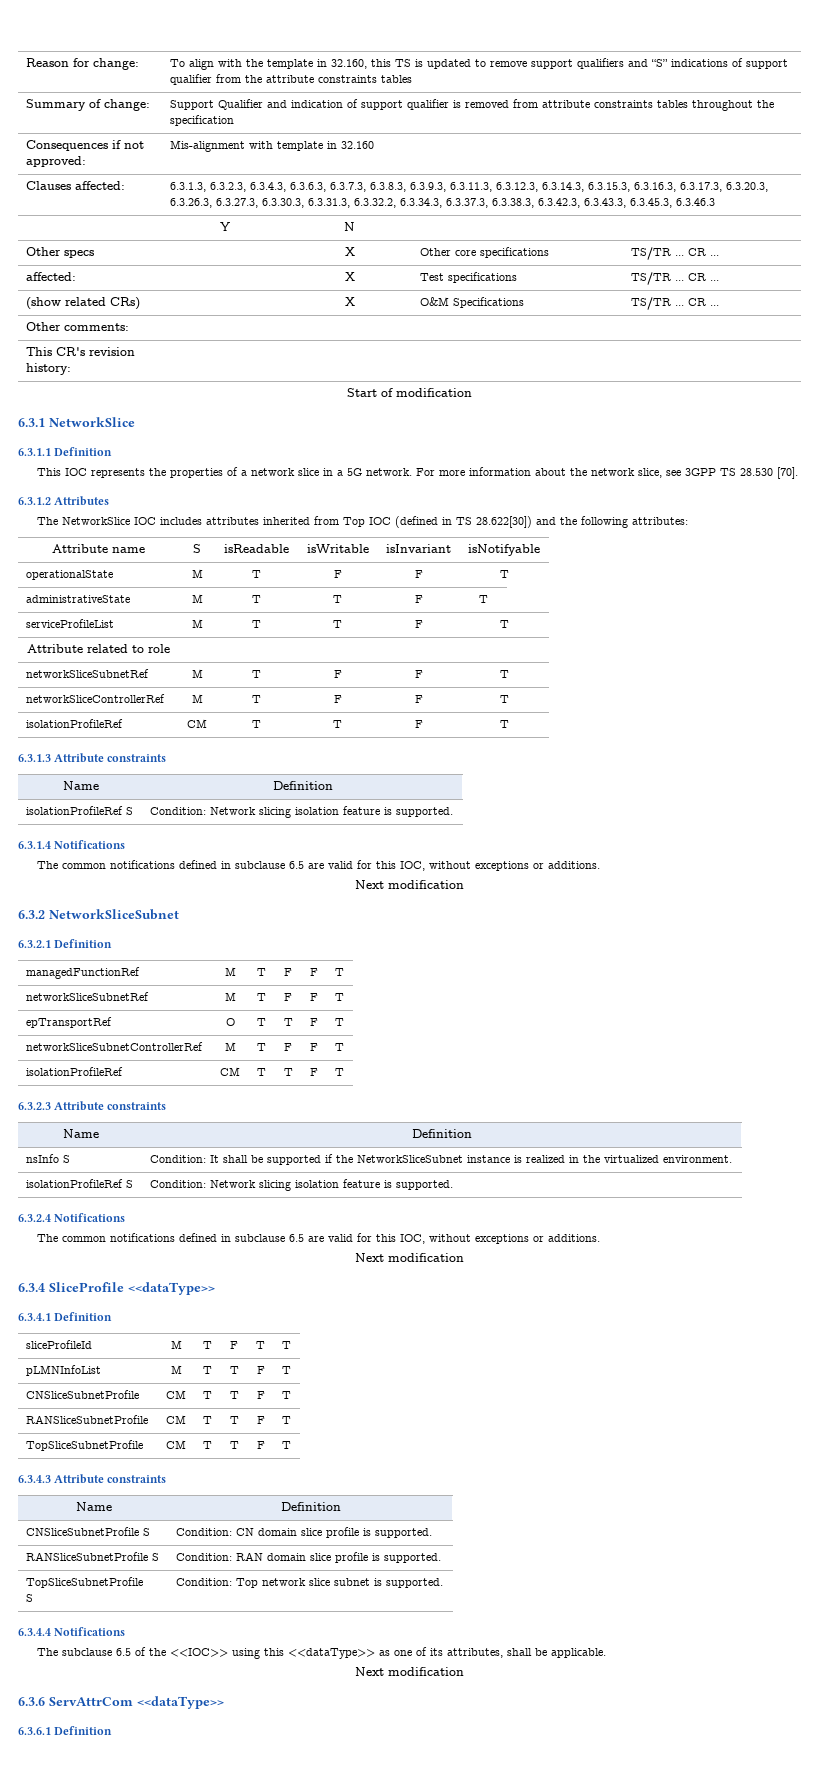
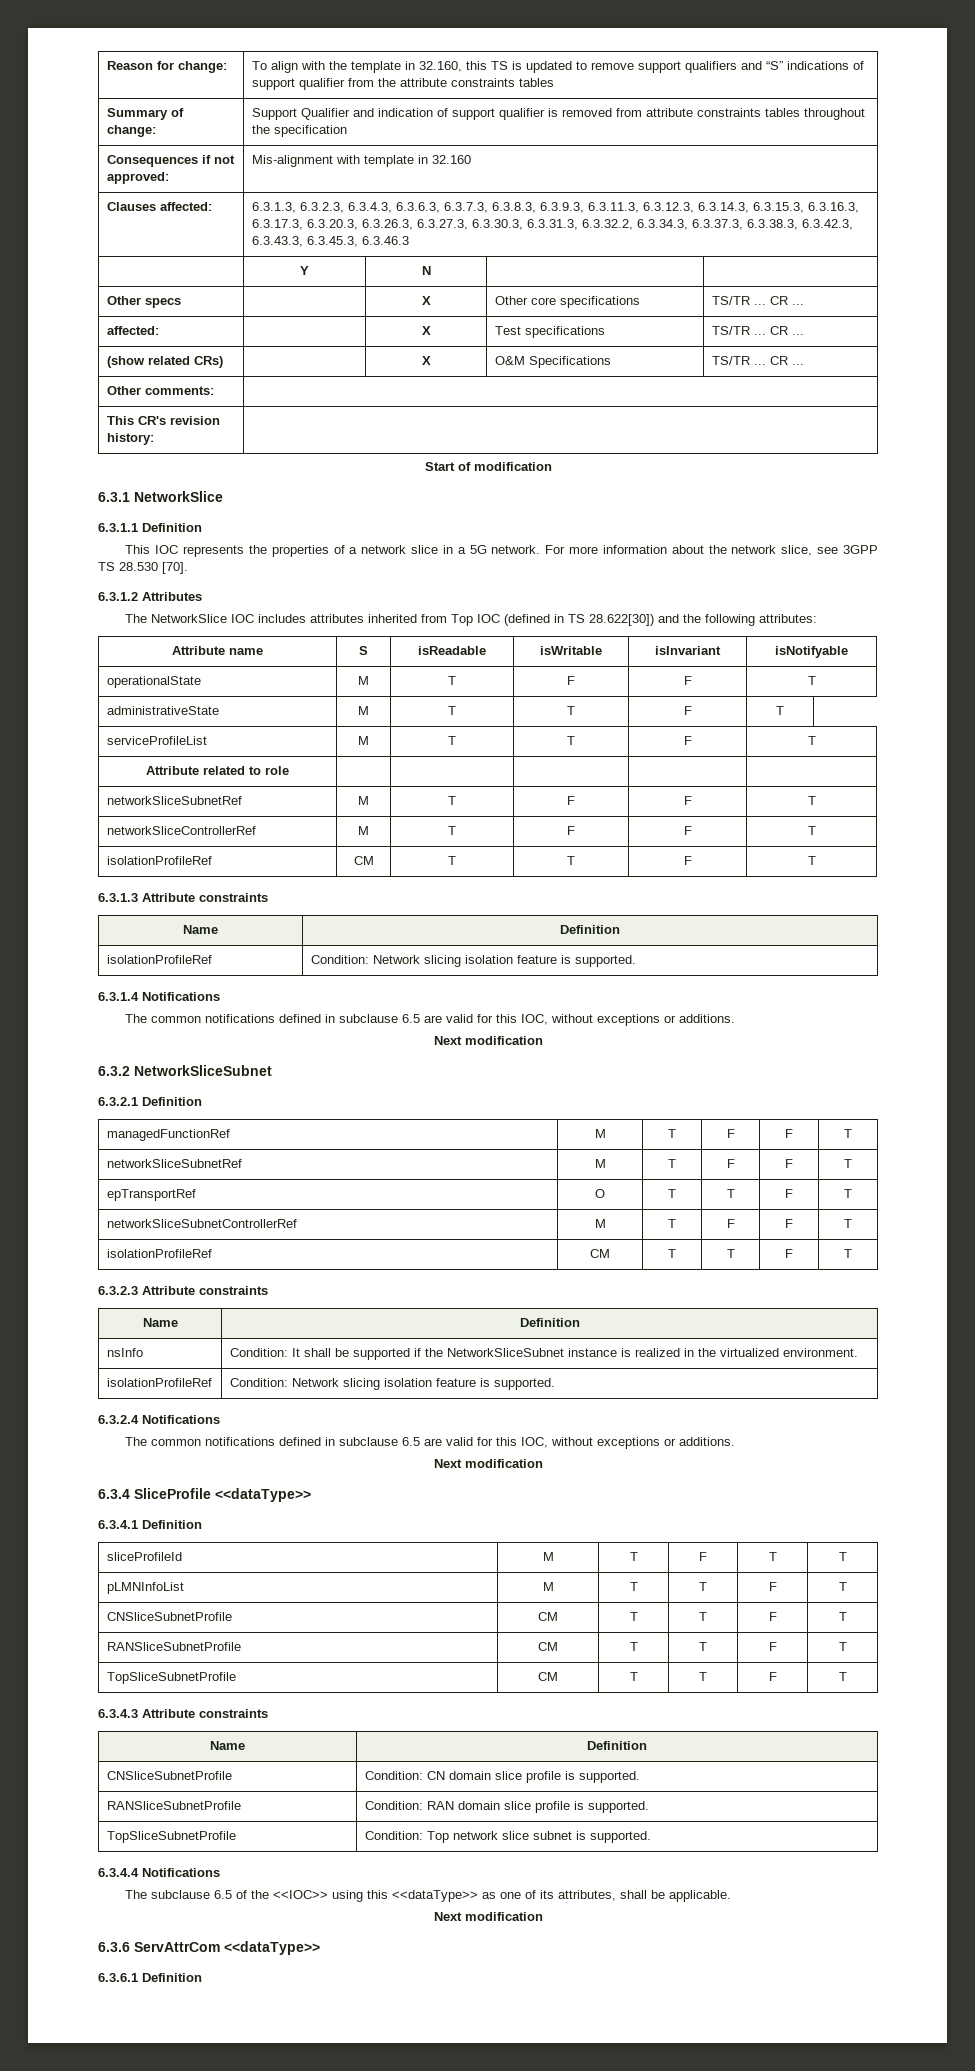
[126,807,134,815] S -> (212, 959) none
[63,1155,71,1163] S -> (143, 1352) none
[126,1180,134,1188] S -> (212, 1382) none
[143,1528,151,1536] S -> (232, 1775) none
[152,1553,160,1561] S -> (241, 1805) none
[26,1594,34,1602] // S -> (236, 1837) none

